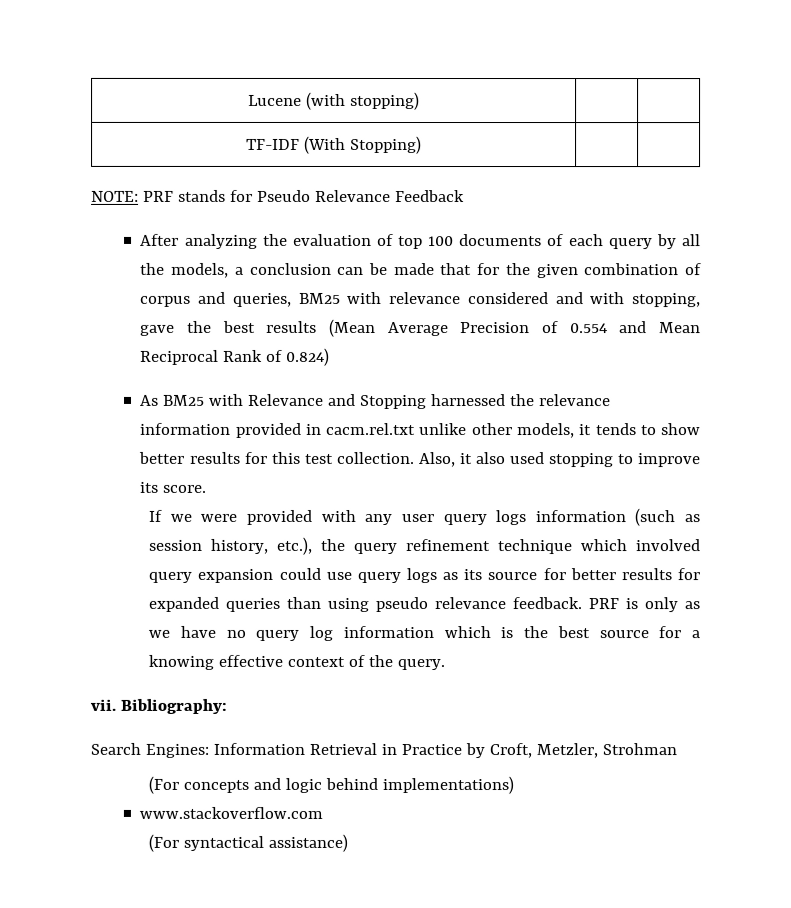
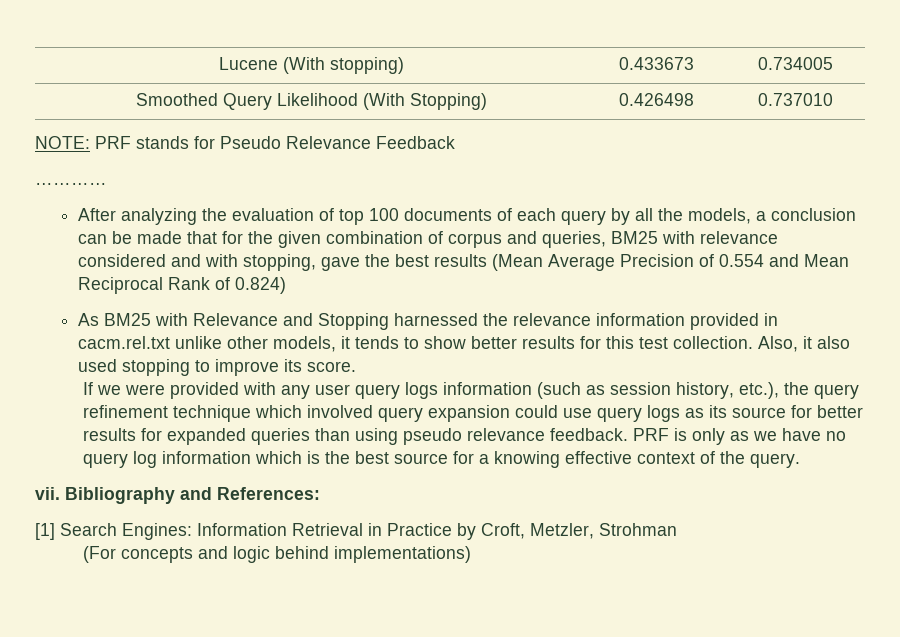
[306,91,346,110] (with -> [283,57,325,74] (With
[246,138,301,150] | // TF-IDF -> [619,57,694,70] [757,57,833,70] [136,93,358,110] 0.433673 | 0.734005 // Smoothed Query Likelihood
(422, 145) | -> [619,93,694,106] [757,93,833,106] 0.426498 | 0.737010
(465, 196) none -> [35,183,107,185] // …………
[119,698,227,714] Bibliography: // -> [65,487,320,504] [35,523,55,540] Bibliography and References: // [1]
[139,806,324,819] [148,833,349,852] // www.stackoverflow.com // (For syntactical assistance) -> (471, 554) none

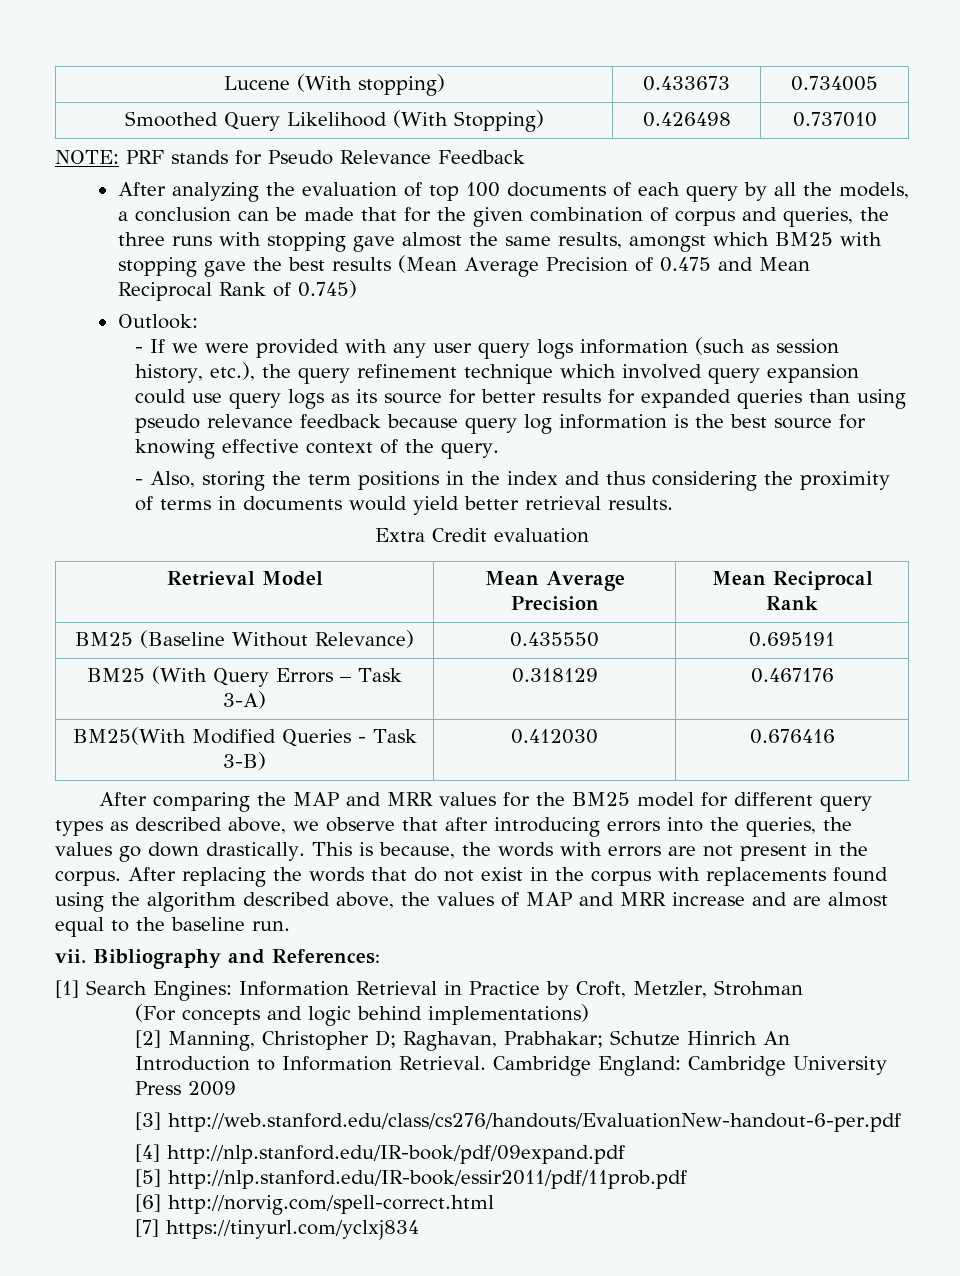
[35,183,107,185] // ………… -> (525, 157) none
[611,231,779,244] [78,254,317,271] BM25 with relevance considered and with stopping, -> [859,207,889,221] [117,232,882,252] [117,257,197,277] the three runs with stopping gave almost the same results, amongst which BM25 with stopping
[719,254,765,267] 0.554 -> [659,257,711,272] 0.475
[235,277,287,294] [78,313,779,330] [78,336,851,352] [78,359,357,376] 0.824) // As BM25 with Relevance and Stopping harnessed the relevance information provided in cacm.rel.txt unlike other models, it tends to show better results for this test collection. Also, it also used stopping to improve its score. // -> [297,280,357,298] [117,314,198,329] [135,347,144,353] 0.745) // Outlook: // -
[549,428,846,445] feedback. PRF is only as we have no -> [300,414,459,428] feedback because
[254,451,302,464] which -> (668, 421) none
[478,454,489,464] a -> (867, 421) none
(800, 460) none -> [135,471,891,491] [135,496,674,515] [375,528,589,543] [166,571,323,586] [484,571,625,591] [510,596,599,611] [711,571,873,590] [766,596,818,610] [75,630,414,648] [510,632,599,647] [749,632,835,647] [87,666,403,687] [223,691,266,709] [511,668,598,683] [750,668,834,683] [72,727,417,747] [223,752,266,770] [511,729,598,744] [749,729,835,744] [99,792,873,812] [55,817,852,837] [55,842,868,862] [55,867,888,887] [55,892,888,912] [55,917,290,937] // - Also, storing the term positions in the index and thus considering the proximity of terms in documents would yield better retrieval results. // Extra Credit evaluation // Retrieval Model | Mean Average Precision | Mean Reciprocal Rank // BM25 (Baseline Without Relevance) | 0.435550 | 0.695191 // BM25 (With Query Errors – Task 3-A) | 0.318129 | 0.467176 // BM25(With Modified Queries - Task 3-B) | 0.412030 | 0.676416 // After comparing the MAP and MRR values for the BM25 model for different query types as described above, we observe that after introducing errors into the queries, the values go down drastically. This is because, the words with errors are not present in the corpus. After replacing the words that do not exist in the corpus with replacements found using the algorithm described above, the values of MAP and MRR increase and are almost equal to the baseline run.
(471, 554) none -> [135,1030,791,1051] [135,1056,888,1076] [135,1081,237,1096] [135,1112,902,1132] [135,1144,626,1164] [135,1169,688,1189] [135,1194,495,1215] [135,1219,420,1240] // [2] Manning, Christopher D; Raghavan, Prabhakar; Schutze Hinrich An Introduction to Information Retrieval. Cambridge England: Cambridge University Press 2009 // [3] http://web.stanford.edu/class/cs276/handouts/EvaluationNew-handout-6-per.pdf // [4] http://nlp.stanford.edu/IR-book/pdf/09expand.pdf // [5] http://nlp.stanford.edu/IR-book/essir2011/pdf/11prob.pdf // [6] http://norvig.com/spell-correct.html // [7] https://tinyurl.com/yclxj834

